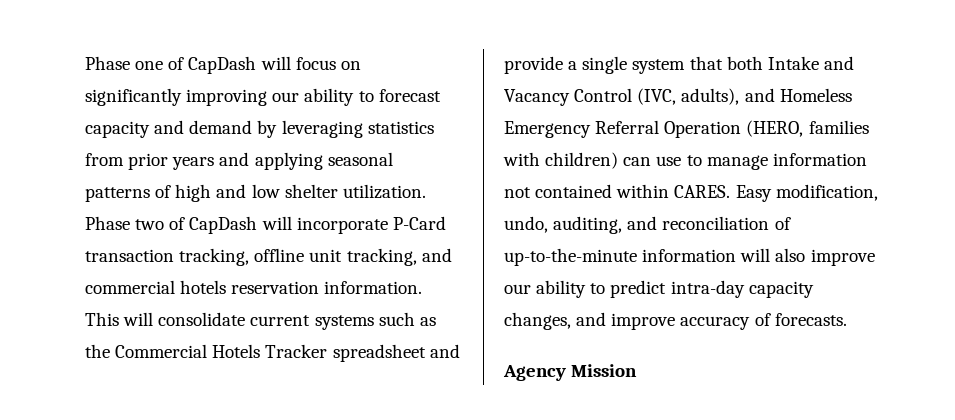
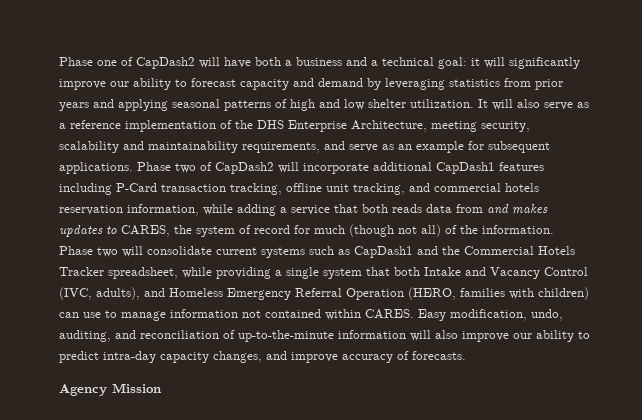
[188,56,361,74] [85,88,268,106] CapDash will focus on significantly improving -> [136,57,580,69] [59,79,106,90] CapDash2 will have both a business and a technical goal: it will significantly improve
(426, 191) none -> [478,99,589,110] [59,120,530,132] [59,141,550,153] [59,162,133,174] It will also serve as a reference implementation of the DHS Enterprise Architecture, meeting security, scalability and maintainability requirements, and serve as an example for subsequent applications.
[189,216,258,234] CapDash -> [215,162,274,174] CapDash2
(388, 225) none -> [373,162,544,174] [59,183,112,195] additional CapDash1 features including
[324,281,423,294] [85,312,119,326] information. This -> [127,204,548,216] [59,224,554,237] [59,246,118,257] information, while adding a service that both reads data from and makes updates to CARES, the system of record for much (though not all) of the information. Phase two
(436, 321) none -> [354,246,438,258] CapDash1 and
[332,344,460,362] [504,56,563,74] spreadsheet and provide -> [108,267,271,279] spreadsheet, while providing

